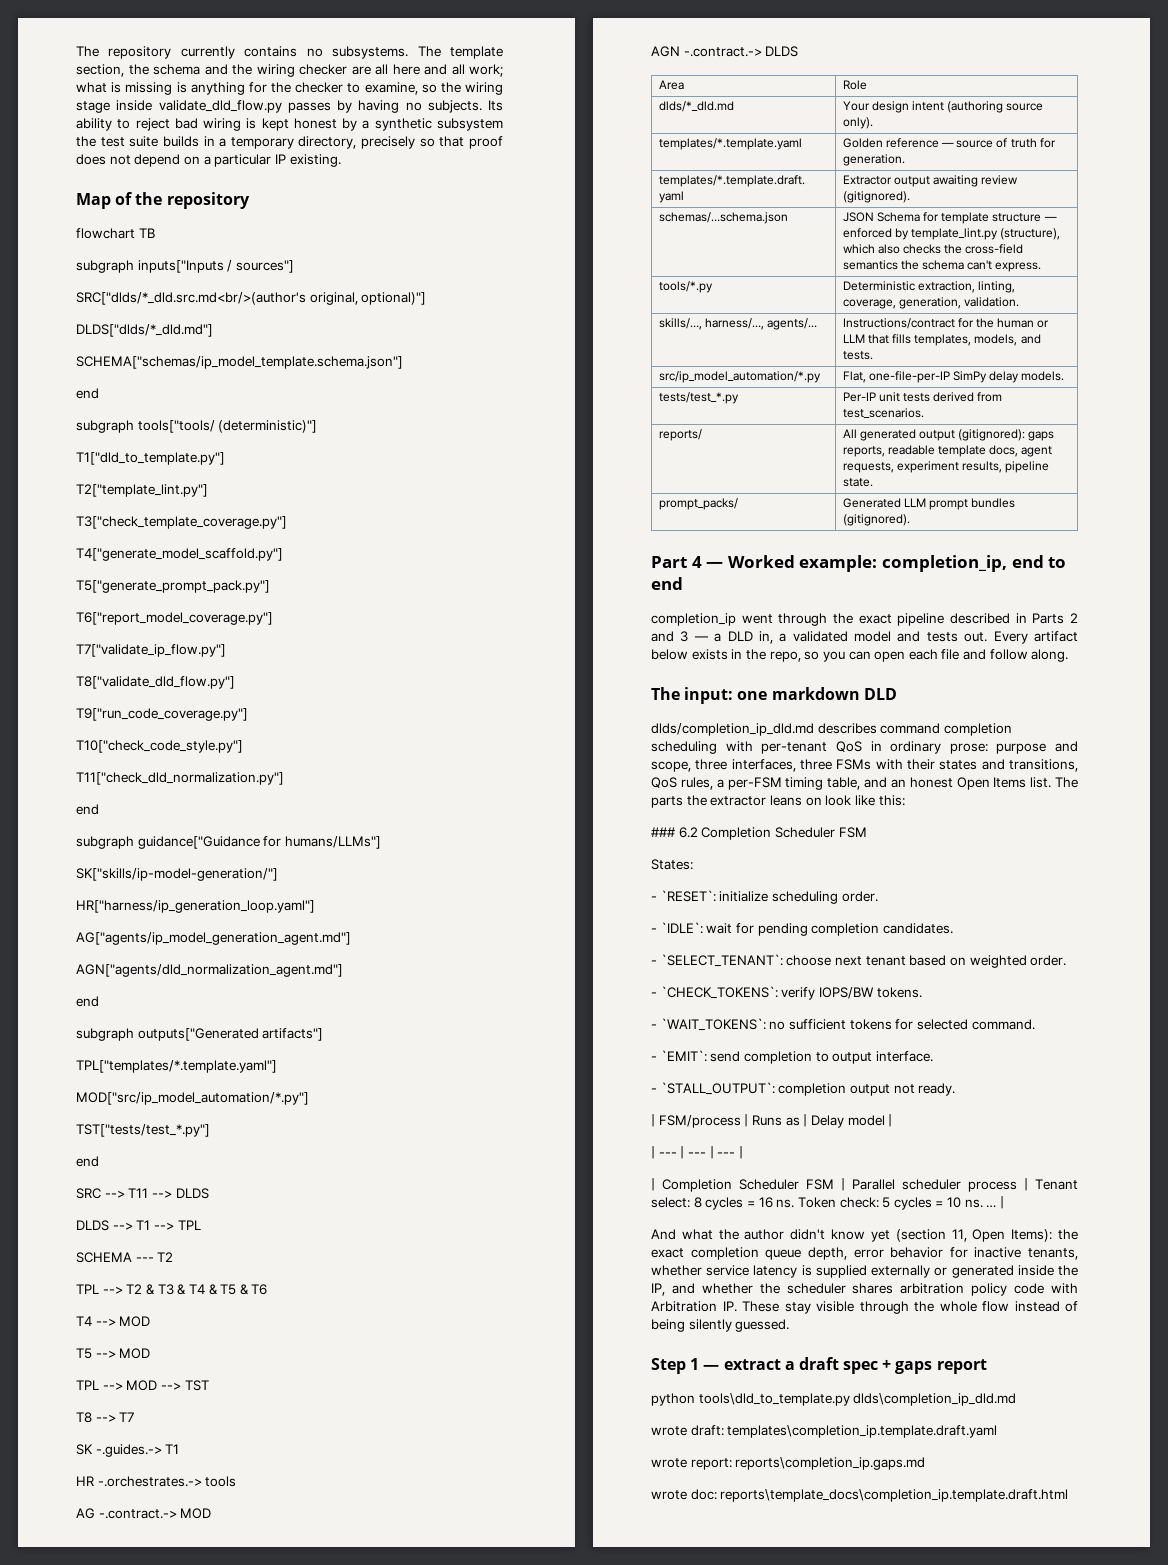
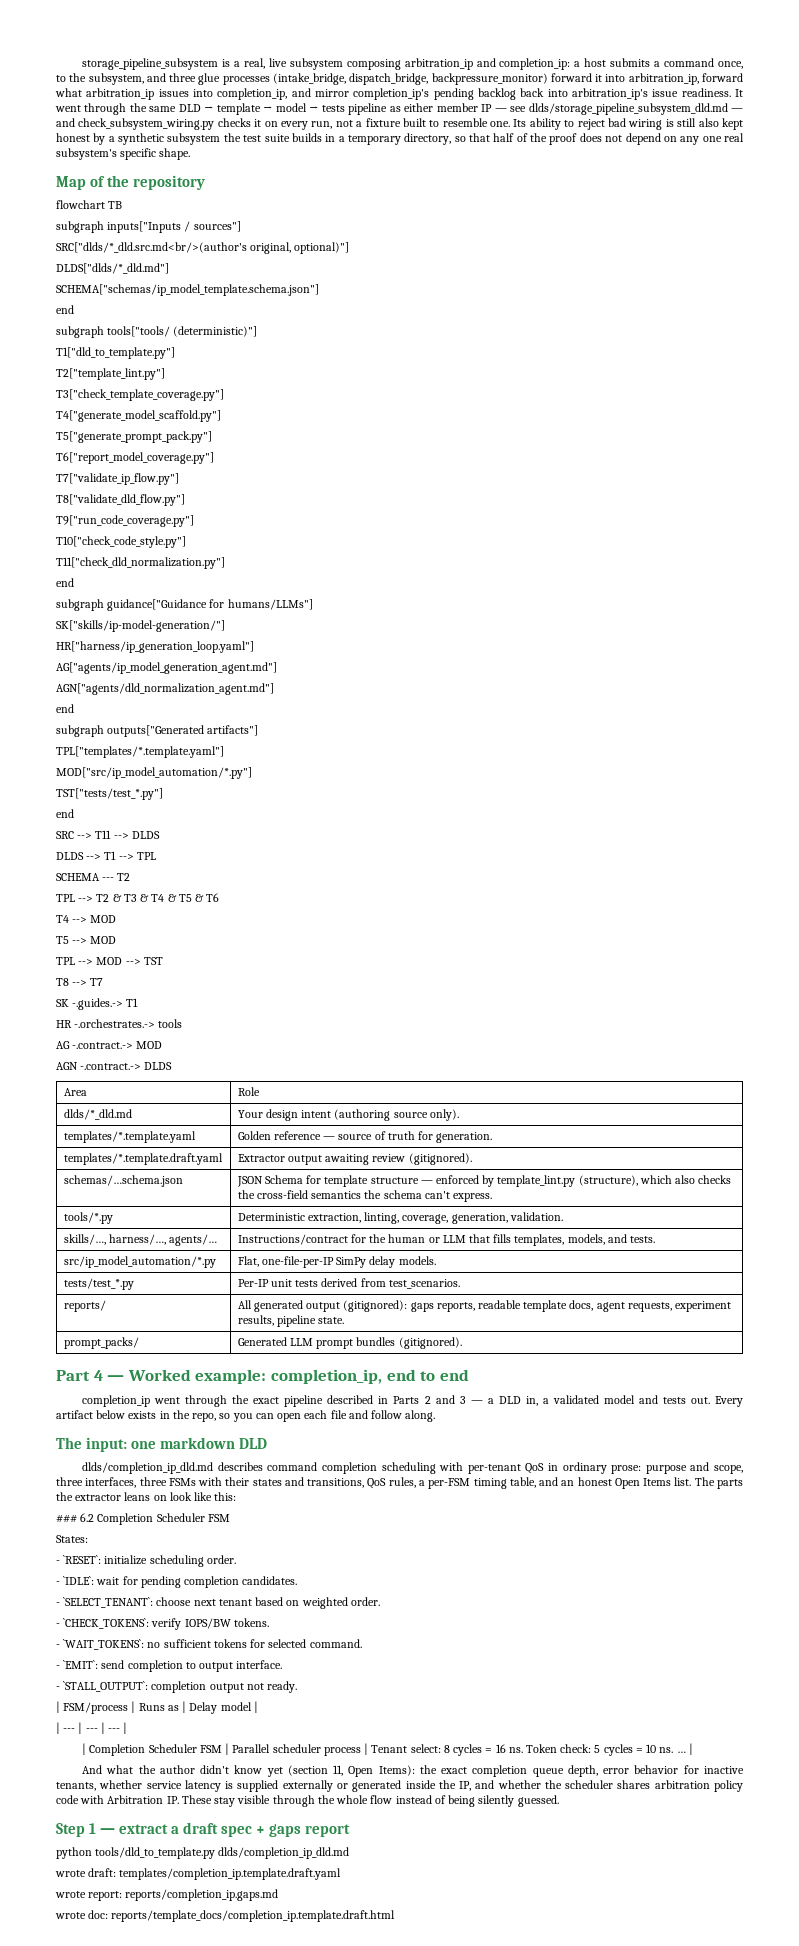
[76,46,504,59] [76,64,503,77] [76,82,504,95] [76,100,482,113] The repository currently contains no subsystems. The template section, the schema and the wiring checker are all here and all work; what is missing is anything for the checker to examine, so the wiring stage inside validate_dld_flow.py passes by having no subjects. -> [82,58,743,70] [56,73,744,85] [55,88,743,100] [55,103,743,115] [56,118,511,130] storage_pipeline_subsystem is a real, live subsystem composing arbitration_ip and completion_ip: a host submits a command once, to the subsystem, and three glue processes (intake_bridge, dispatch_bridge, backpressure_monitor) forward it into arbitration_ip, forward what arbitration_ip issues into completion_ip, and mirror completion_ip's pending backlog back into arbitration_ip's issue readiness. It went through the same DLD → template → model → tests pipeline as either member IP — see dlds/storage_pipeline_subsystem_dld.md — and check_subsystem_wiring.py checks it on every run, not a fixture built to resemble one.
(257, 123) none -> [677,118,719,127] still also
[361,136,416,149] precisely -> (452, 139) none
(465, 141) none -> [493,133,548,142] half of the
[203,154,341,167] a particular IP existing. -> [680,133,745,145] [56,148,191,160] any one real subsystem's specific shape.
[698,1393,1017,1406] tools\dld_to_template.py dlds\completion_ip_dld.md -> [95,1847,350,1859] tools/dld_to_template.py dlds/completion_ip_dld.md
[727,1425,998,1438] templates\completion_ip.template.draft.yaml -> [119,1868,342,1880] templates/completion_ip.template.draft.yaml
[735,1457,926,1470] reports\completion_ip.gaps.md -> [125,1889,279,1901] reports/completion_ip.gaps.md
[720,1489,1069,1502] reports\template_docs\completion_ip.template.draft.html -> [111,1910,396,1922] reports/template_docs/completion_ip.template.draft.html

